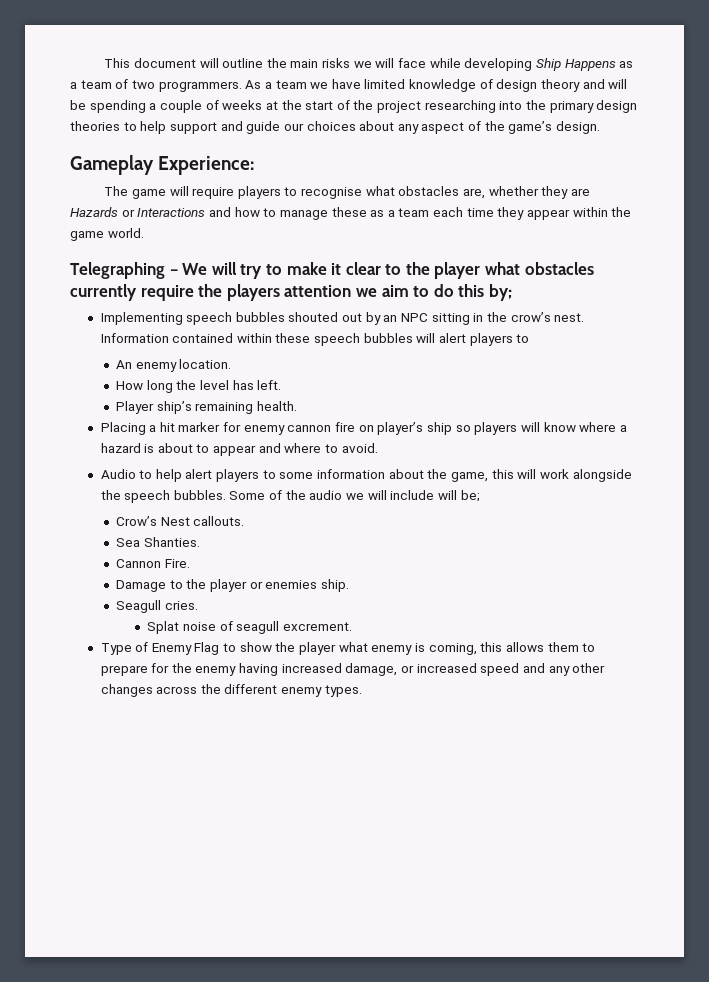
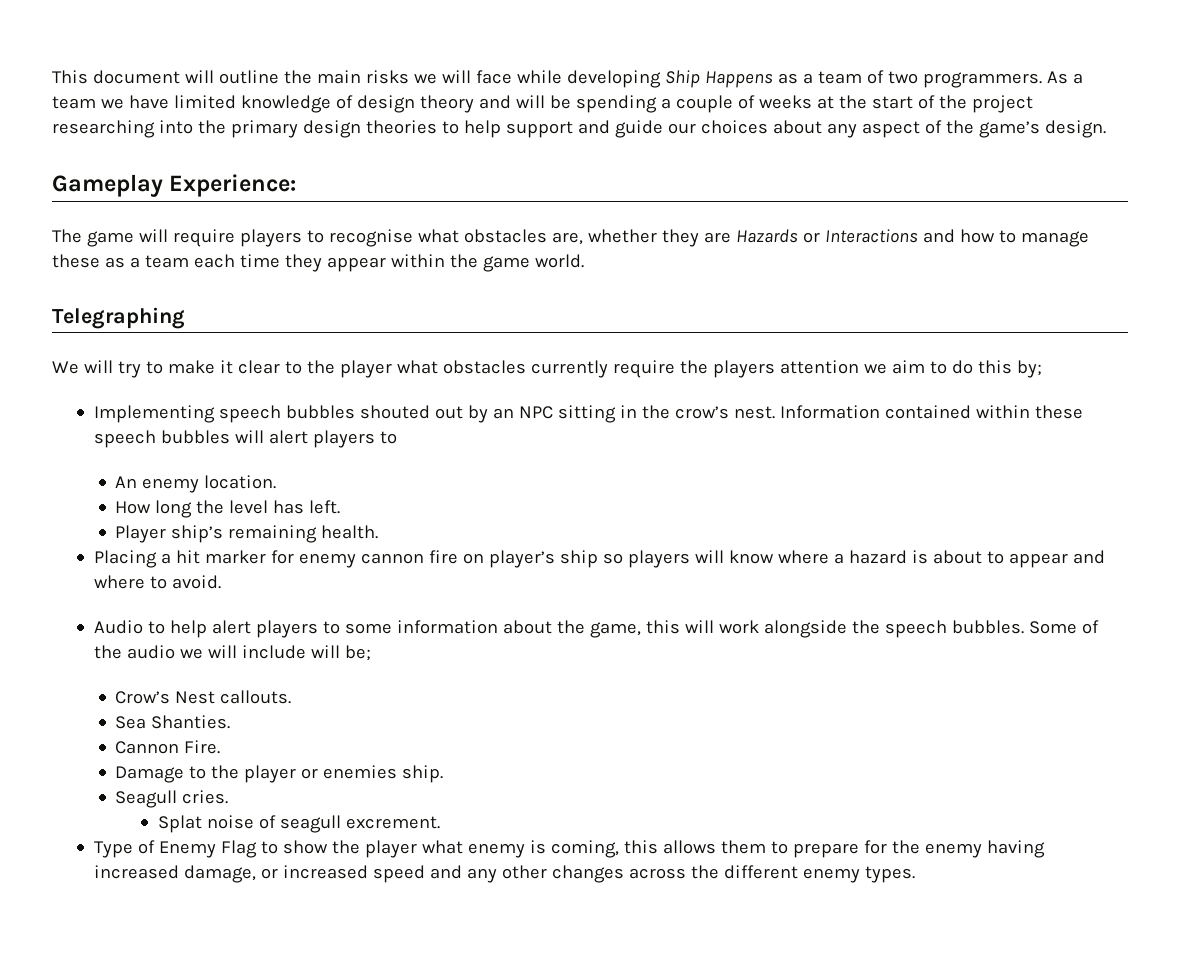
[169,269,178,275] – -> (185, 318) //

